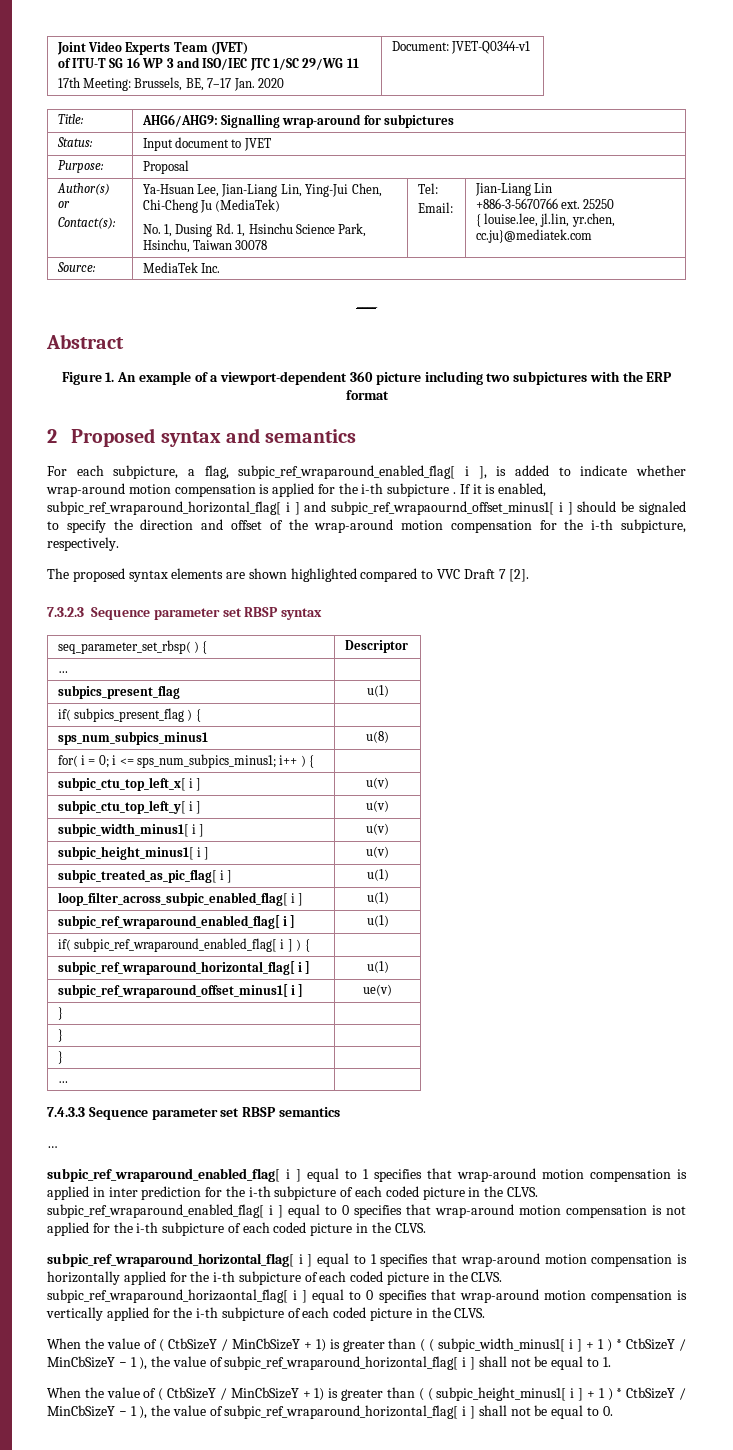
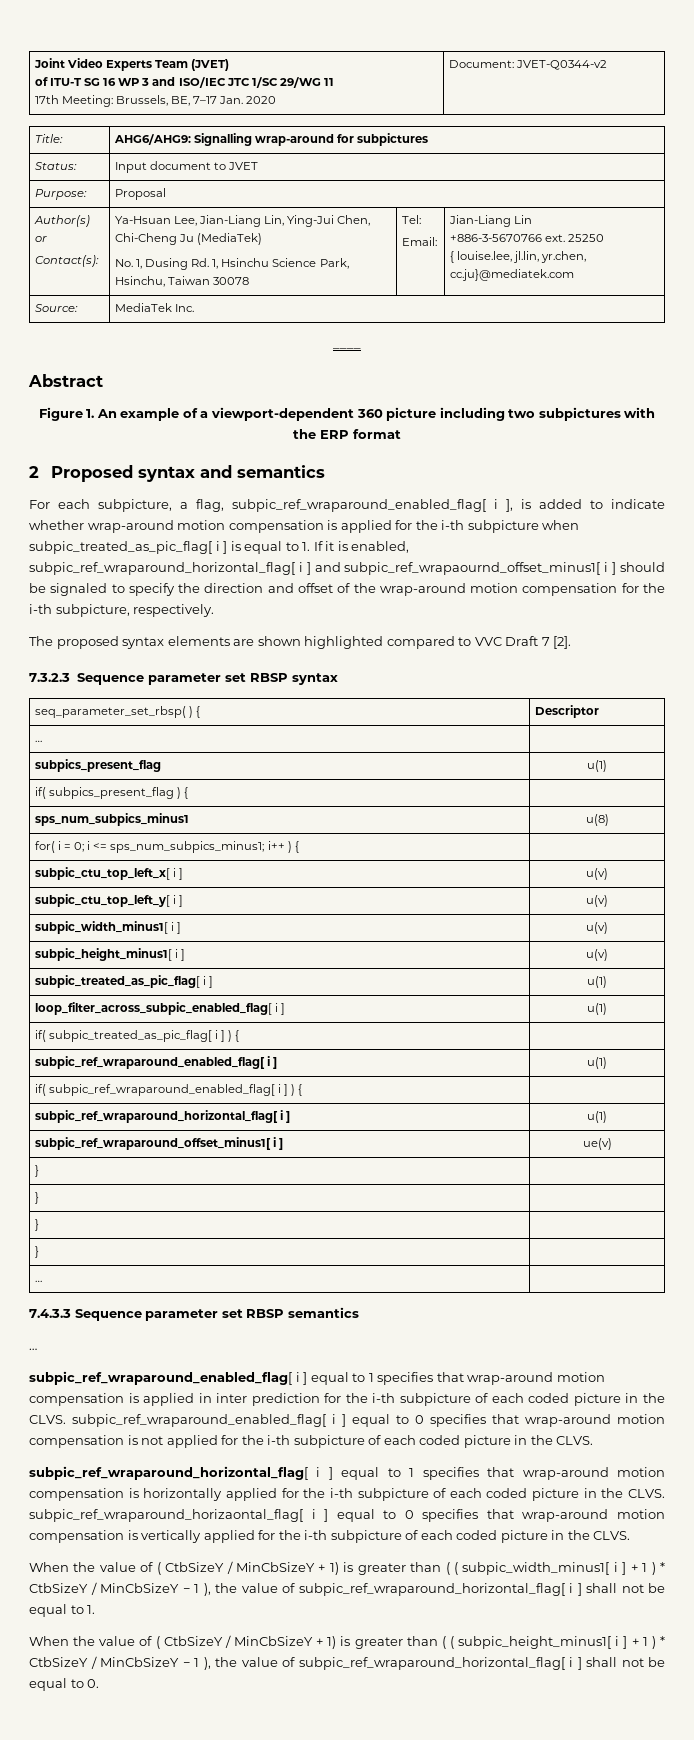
[451,41,531,54] JVET-Q0344-v1 -> [515,60,607,70] JVET-Q0344-v2
[453,492,457,494] . -> [542,520,580,530] [29,541,311,554] when subpic_treated_as_pic_flag[ i ] is equal to 1.
(389, 898) none -> [34,1030,240,1042] // if( subpic_treated_as_pic_flag[ i ] ) { |
(63, 1057) none -> [34,1246,39,1258] // } |

